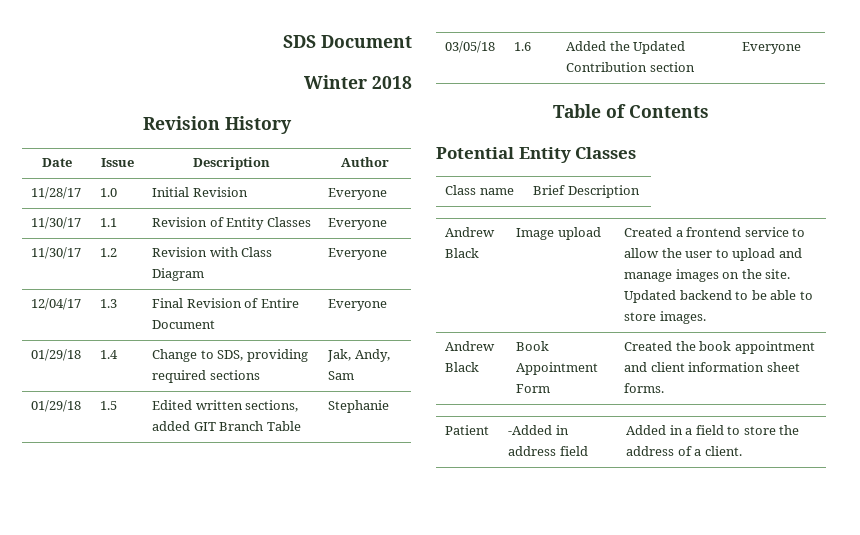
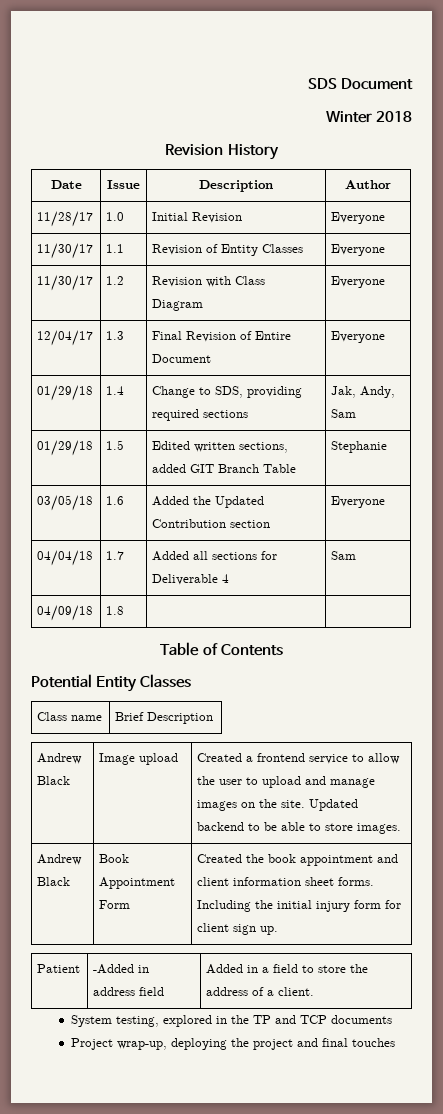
(802, 48) none -> [37,550,94,566] [106,551,125,560] [152,551,278,561] [152,574,230,585] [331,551,357,560] [37,605,94,621] [106,606,125,615] // 04/04/18 | 1.7 | Added all sections for Deliverable 4 | Sam // 04/09/18 | 1.8 | |
(665, 388) none -> [197,900,402,912] [197,923,279,935] Including the initial injury form for client sign up.
(742, 451) none -> [70,1015,392,1027] [70,1038,395,1050] // System testing, explored in the TP and TCP documents // Project wrap-up, deploying the project and final touches

